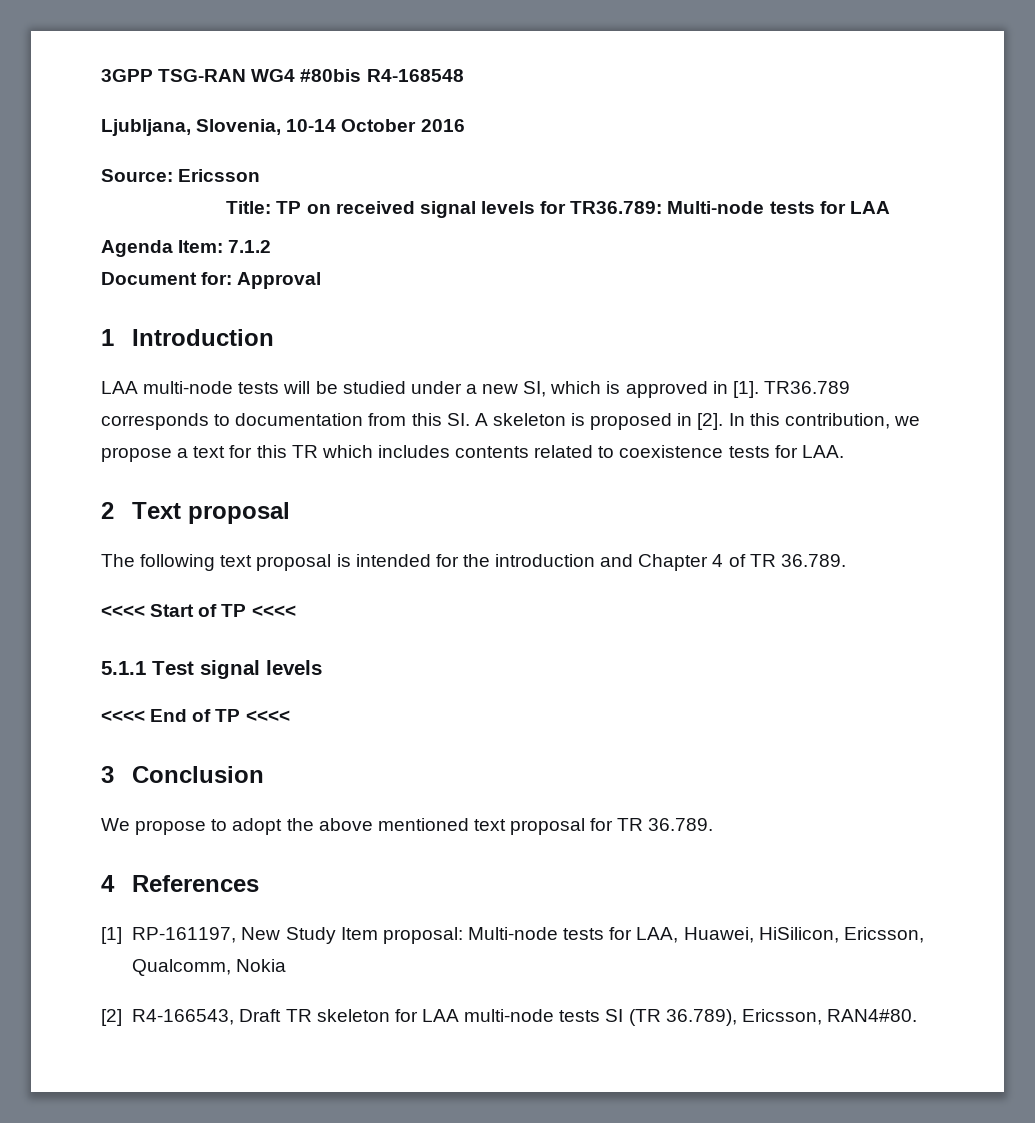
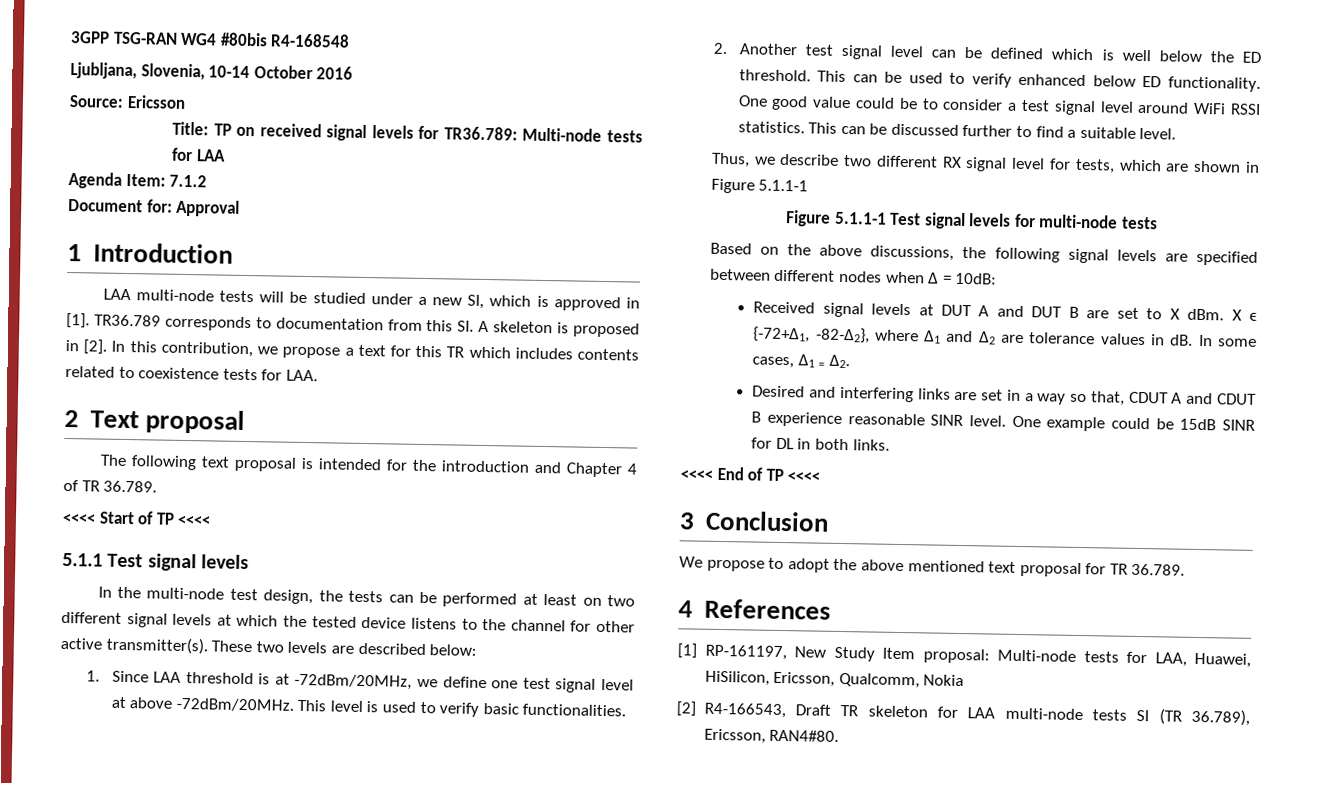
(322, 667) none -> [97,586,635,608] [61,611,635,633] [60,636,478,656] [85,670,634,693] [110,696,627,717] [712,42,1261,63] [738,69,1261,92] [737,95,1261,116] [737,121,1177,140] [710,152,1260,174] [710,178,809,194] [784,210,1159,230] [709,242,1258,266] [709,268,998,285] [753,301,1257,321] [753,326,1257,347] [752,354,850,369] [752,385,1257,406] [751,411,1255,432] [751,437,890,451] // In the multi-node test design, the tests can be performed at least on two different signal levels at which the tested device listens to the channel for other active transmitter(s). These two levels are described below: // 1. Since LAA threshold is at -72dBm/20MHz, we define one test signal level at above -72dBm/20MHz. This level is used to verify basic functionalities. // 2. Another test signal level can be defined which is well below the ED threshold. This can be used to verify enhanced below ED functionality. One good value could be to consider a test signal level around WiFi RSSI statistics. This can be discussed further to find a suitable level. // Thus, we describe two different RX signal level for tests, which are shown in Figure 5.1.1-1 // Figure 5.1.1-1 Test signal levels for multi-node tests // Based on the above discussions, the following signal levels are specified between different nodes when ∆ = 10dB: // Received signal levels at DUT A and DUT B are set to X dBm. X ϵ {-72+∆1, -82-∆2}, where ∆1 and ∆2 are tolerance values in dB. In some cases, ∆1 = ∆2. // Desired and interfering links are set in a way so that, CDUT A and CDUT B experience reasonable SINR level. One example could be 15dB SINR for DL in both links.

